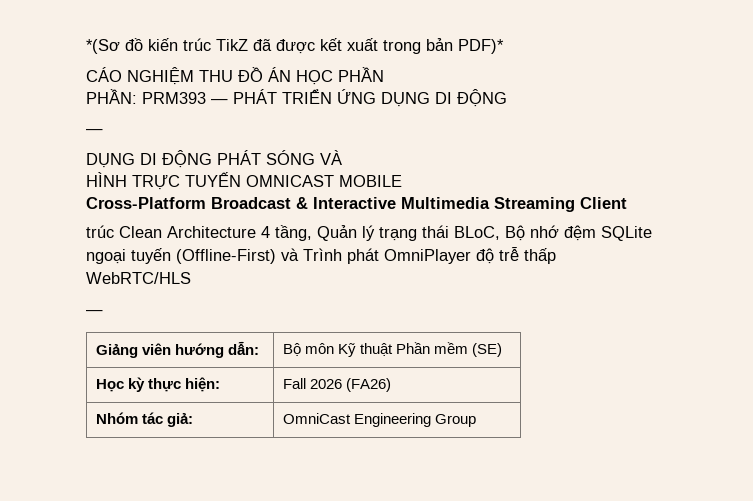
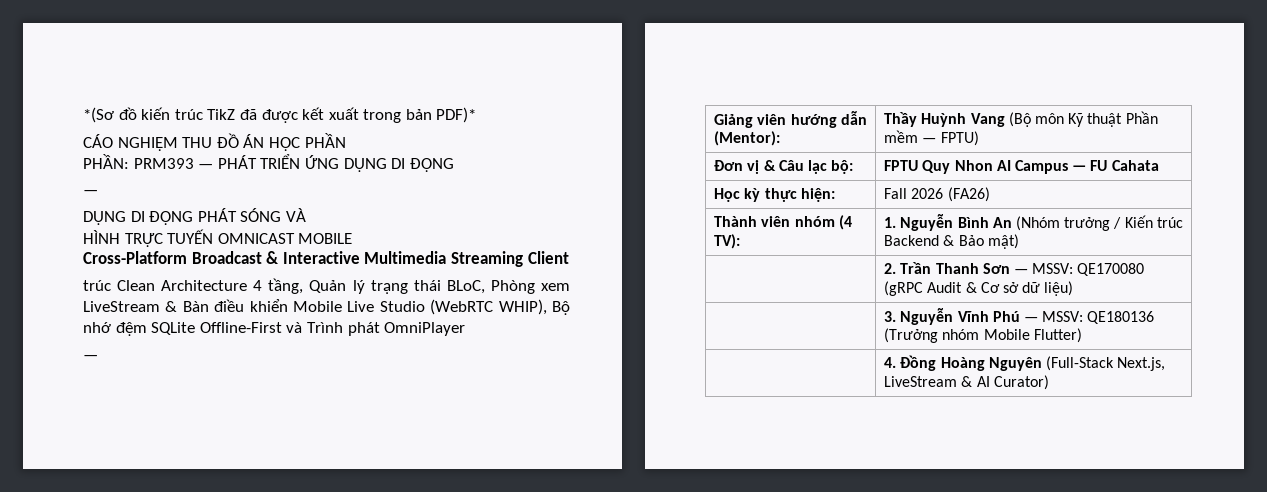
(500, 233) none -> [490,280,570,294] [83,299,547,315] Phòng xem LiveStream & Bàn điều khiển Mobile Live Studio (WebRTC WHIP),
[86,248,276,264] ngoại tuyến (Offline-First) -> [199,322,282,333] Offline-First
[476,247,556,264] [86,272,191,284] độ trễ thấp WebRTC/HLS -> (466, 329) none
[227,341,259,355] [282,343,301,356] dẫn: | Bộ -> [840,111,867,125] [714,131,781,146] [884,112,1031,127] dẫn (Mentor): | Thầy Huỳnh Vang (Bộ
[472,343,503,357] (SE) -> [922,131,979,146] [714,160,854,174] [884,160,1159,174] — FPTU) // Đơn vị & Câu lạc bộ: | FPTU Quy Nhon AI Campus — FU Cahata
[95,412,193,427] [282,413,476,427] Nhóm tác giả: | OmniCast Engineering Group -> [714,215,852,230] [714,234,741,249] [884,214,1183,231] [884,234,1019,249] [884,262,1145,276] [884,281,1074,296] [884,308,1155,325] [884,328,1082,343] [884,355,1166,371] [884,375,1049,390] Thành viên nhóm (4 TV): | 1. Nguyễn Bình An (Nhóm trưởng / Kiến trúc Backend & Bảo mật) // | 2. Trần Thanh Sơn — MSSV: QE170080 (gRPC Audit & Cơ sở dữ liệu) // | 3. Nguyễn Vĩnh Phú — MSSV: QE180136 (Trưởng nhóm Mobile Flutter) // | 4. Đồng Hoàng Nguyên (Full-Stack Next.js, LiveStream & AI Curator)

